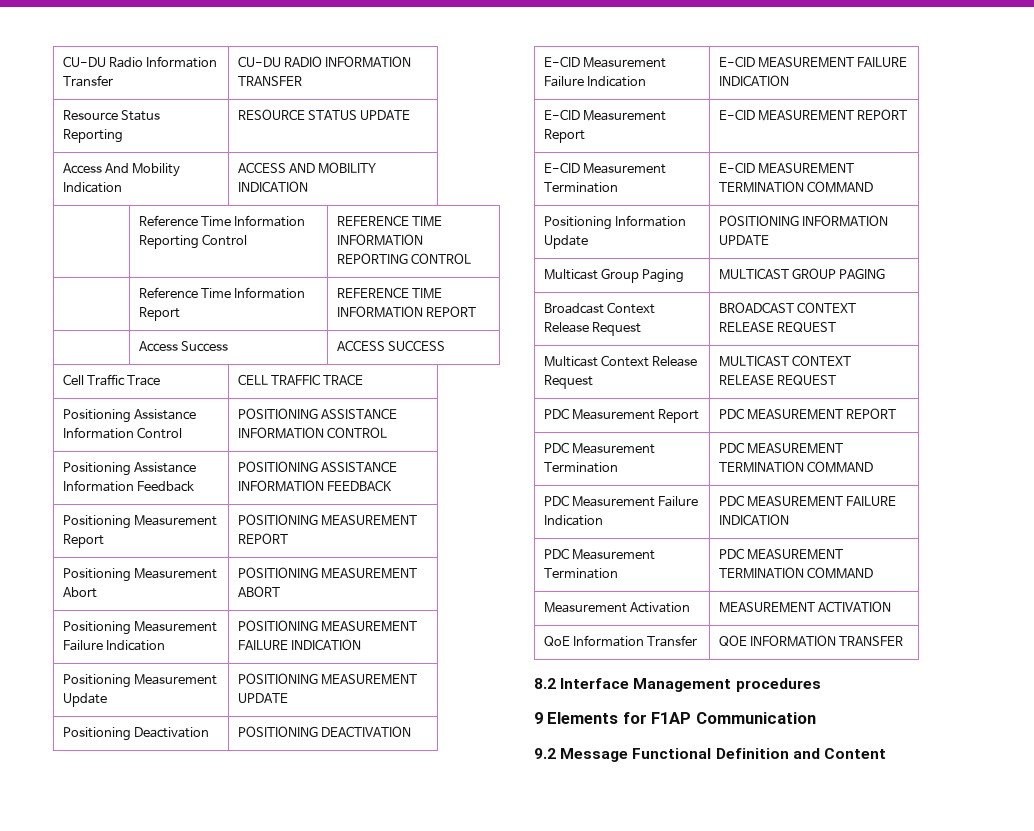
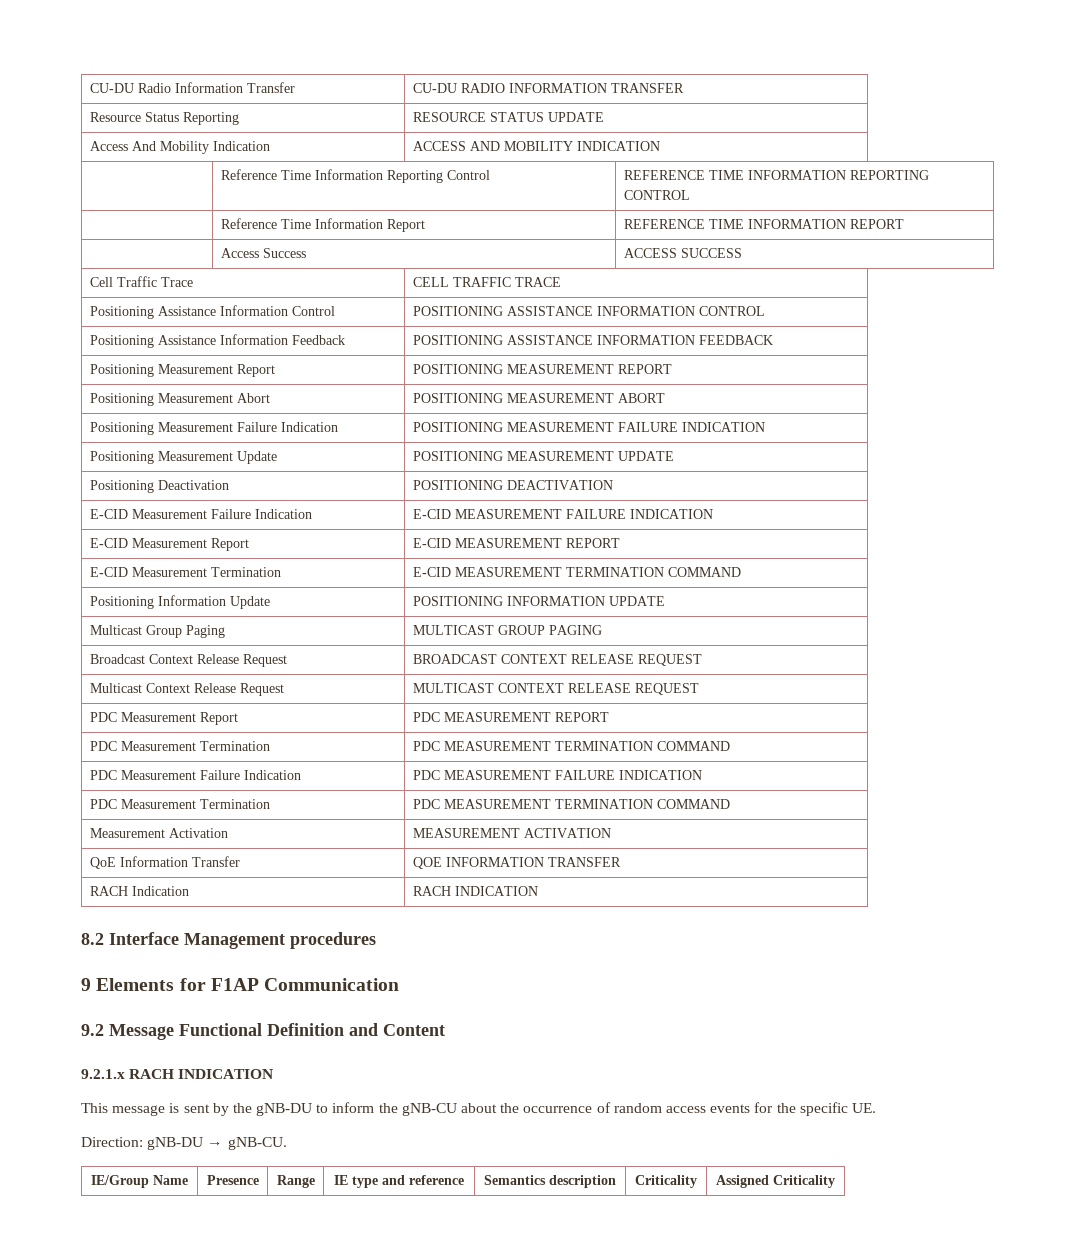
(904, 641) none -> [89,886,189,896] [412,886,538,896] // RACH Indication | RACH INDICATION
(886, 753) none -> [81,1069,274,1079] [81,1102,876,1116] [81,1137,287,1150] [91,1175,188,1188] [206,1175,259,1185] [276,1175,315,1188] [334,1175,464,1188] [484,1175,616,1188] [635,1175,697,1188] [716,1175,835,1188] // 9.2.1.x RACH INDICATION // This message is sent by the gNB-DU to inform the gNB-CU about the occurrence of random access events for the specific UE. // Direction: gNB-DU → gNB-CU. // IE/Group Name | Presence | Range | IE type and reference | Semantics description | Criticality | Assigned Criticality

